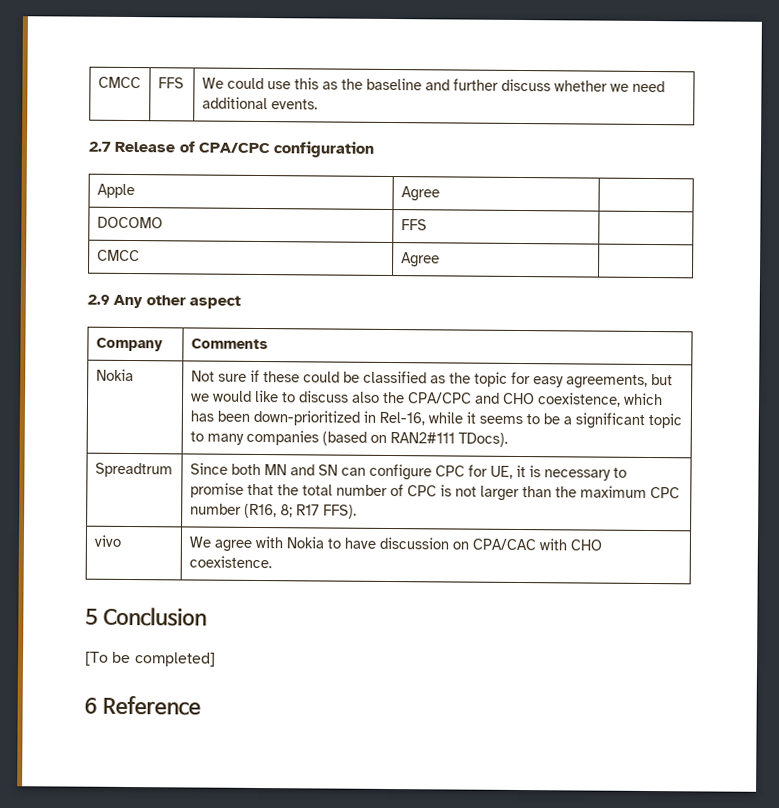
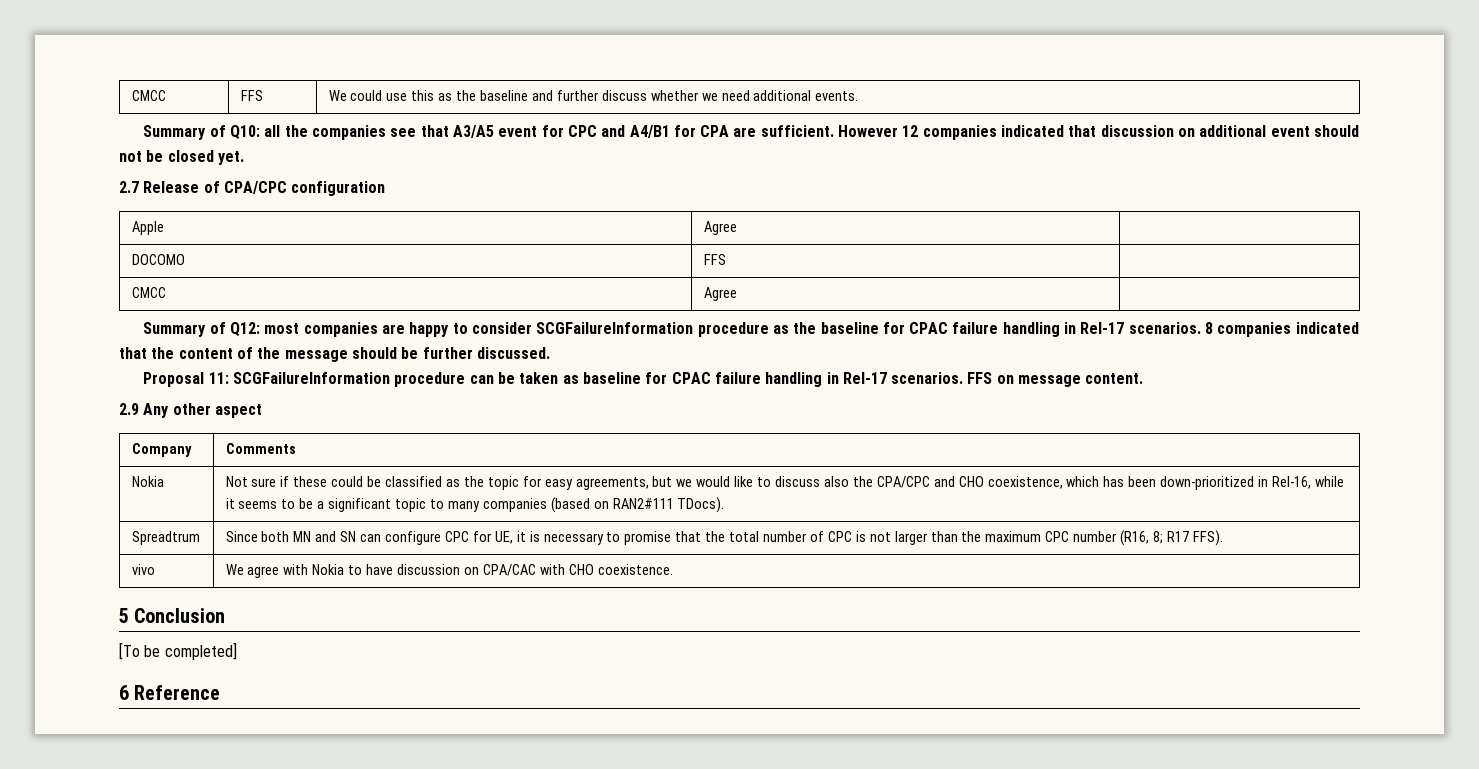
(318, 104) none -> [143,125,1359,140] [119,150,244,165] // Summary of Q10: all the companies see that A3/A5 event for CPC and A4/B1 for CPA are sufficient. However 12 companies indicated that discussion on additional event should not be closed yet.
(440, 260) none -> [143,322,1359,337] [119,347,550,362] [143,372,1144,387] // Summary of Q12: most companies are happy to consider SCGFailureInformation procedure as the baseline for CPAC failure handling in Rel-17 scenarios. 8 companies indicated that the content of the message should be further discussed. // Proposal 11: SCGFailureInformation procedure can be taken as baseline for CPAC failure handling in Rel-17 scenarios. FFS on message content.

